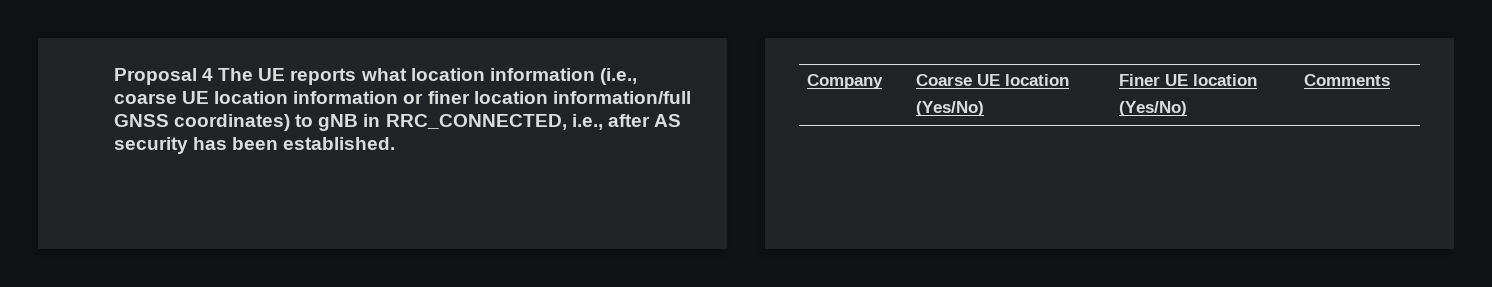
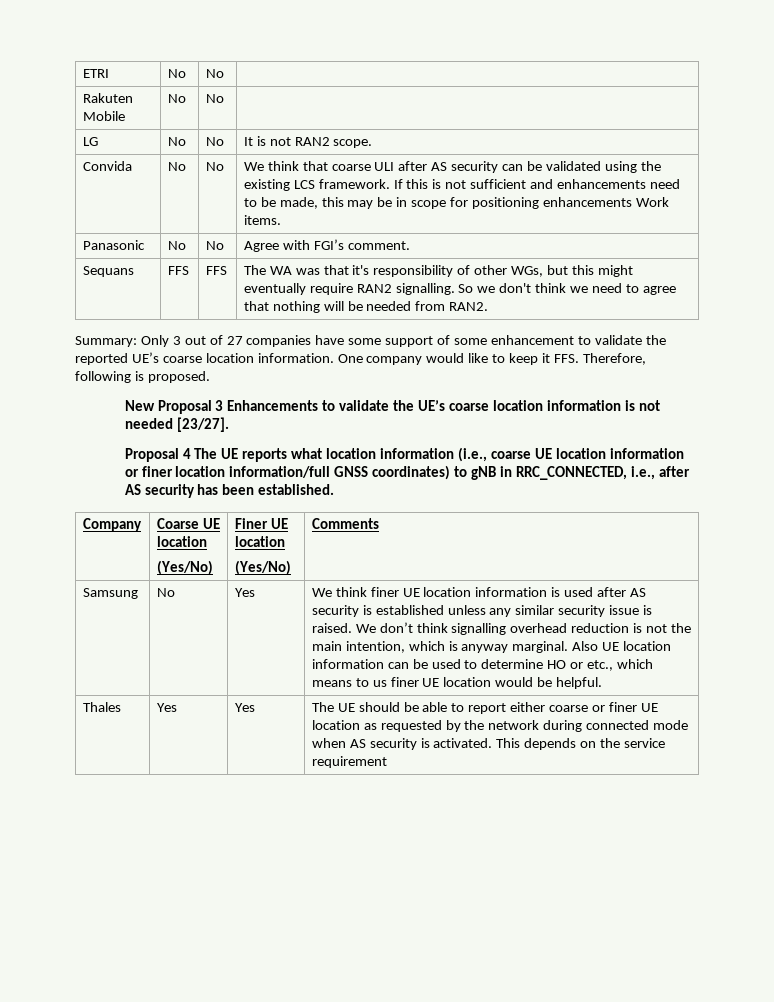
(113, 76) none -> [82,69,109,78] [167,69,186,78] [205,69,224,78] [82,93,133,103] [82,111,125,121] [167,94,186,103] [205,94,224,103] [82,137,98,146] [167,137,186,146] [205,137,224,146] [243,136,373,148] [82,161,132,171] [167,162,186,171] [205,162,224,171] [243,161,661,173] [243,179,680,191] [243,197,669,209] [243,215,281,225] [82,240,145,250] [167,241,186,250] [205,241,224,250] [243,239,410,252] [82,266,134,277] [167,266,189,275] [205,266,227,275] [243,265,633,277] [243,283,676,295] [243,301,489,313] [75,335,666,347] [75,352,646,365] [75,371,210,383] [124,400,660,414] [124,417,229,432] ETRI | No | No | // Rakuten Mobile | No | No | // LG | No | No | It is not RAN2 scope. // Convida | No | No | We think that coarse ULI after AS security can be validated using the existing LCS framework. If this is not sufficient and enhancements need to be made, this may be in scope for positioning enhancements Work items. // Panasonic | No | No | Agree with FGI’s comment. // Sequans | FFS | FFS | The WA was that it's responsibility of other WGs, but this might eventually require RAN2 signalling. So we don't think we need to agree that nothing will be needed from RAN2. // Summary: Only 3 out of 27 companies have some support of some enhancement to validate the reported UE’s coarse location information. One company would like to keep it FFS. Therefore, following is proposed. // New Proposal 3 Enhancements to validate the UE’s coarse location information is not needed [23/27]. //
(1391, 80) none -> [82,588,138,599] [156,588,175,597] [234,588,255,597] [311,587,647,597] [311,605,653,617] [311,622,692,635] [311,641,672,653] [311,659,654,671] [311,677,603,689] [82,702,121,712] [156,703,177,712] [234,703,255,712] [311,702,658,714] [311,720,689,732] [311,738,666,750] [311,756,387,768] // Samsung | No | Yes | We think finer UE location information is used after AS security is established unless any similar security issue is raised. We don’t think signalling overhead reduction is not the main intention, which is anyway marginal. Also UE location information can be used to determine HO or etc., which means to us finer UE location would be helpful. // Thales | Yes | Yes | The UE should be able to report either coarse or finer UE location as requested by the network during connected mode when AS security is activated. This depends on the service requirement

